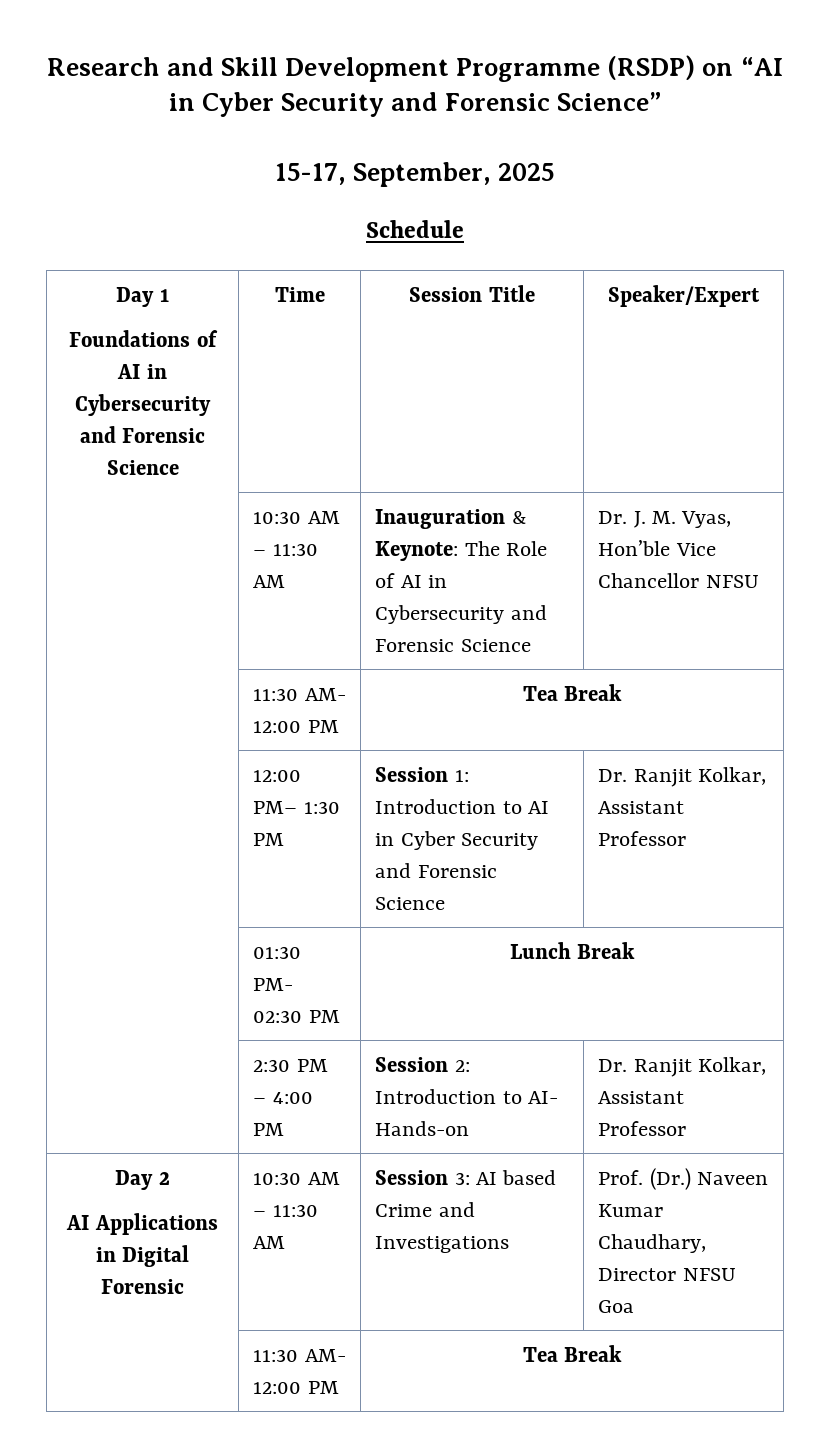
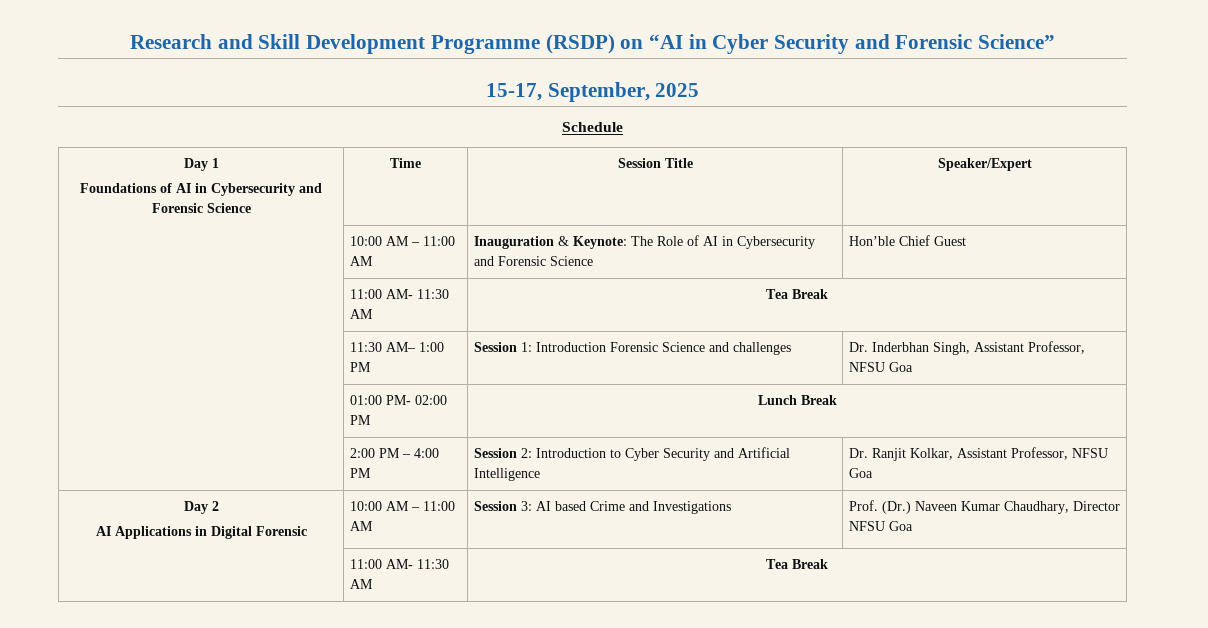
[253,511,340,524] [253,543,318,556] 10:30 AM – 11:30 -> [349,236,455,246] 10:00 AM – 11:00
[598,511,732,528] [598,540,716,556] [598,573,759,588] [253,688,346,701] [253,720,339,733] Dr. J. M. Vyas, Hon’ble Vice Chancellor NFSU // | 11:30 AM- 12:00 PM -> [848,235,966,246] [349,289,449,299] [349,309,373,319] Hon’ble Chief Guest // | 11:00 AM- 11:30 AM
[253,770,302,782] [253,801,340,814] 12:00 PM– 1:30 -> [349,342,444,352] 11:30 AM– 1:00
[502,801,549,814] [375,831,538,850] [375,863,497,878] [375,897,446,910] [598,767,766,787] [598,801,685,814] [598,831,687,846] [253,946,302,959] [253,978,294,991] [253,1010,303,1023] to AI in Cyber Security and Forensic Science | Dr. Ranjit Kolkar, Assistant Professor // | 01:30 PM- 02:30 -> [609,342,791,355] [848,341,1085,355] [848,362,913,372] [349,395,447,405] Forensic Science and challenges | Dr. Inderbhan Singh, Assistant Professor, NFSU Goa // | 01:00 PM- 02:00
[253,1059,291,1072] 2:30 -> [349,448,375,458] 2:00
[527,1091,558,1104] [375,1121,470,1136] [598,1057,766,1077] [598,1091,685,1104] [598,1121,687,1136] AI- Hands-on | Dr. Ranjit Kolkar, Assistant Professor -> [624,447,790,461] [473,468,540,481] [848,447,1108,461] [848,468,873,478] Cyber Security and Artificial Intelligence | Dr. Ranjit Kolkar, Assistant Professor, NFSU Goa
[253,1172,340,1185] [253,1204,318,1217] 10:30 AM – 11:30 -> [349,501,455,511] 10:00 AM – 11:00
[253,1349,346,1362] [253,1381,339,1394] 11:30 AM- 12:00 PM -> [349,559,449,569] [349,579,373,589] 11:00 AM- 11:30 AM

